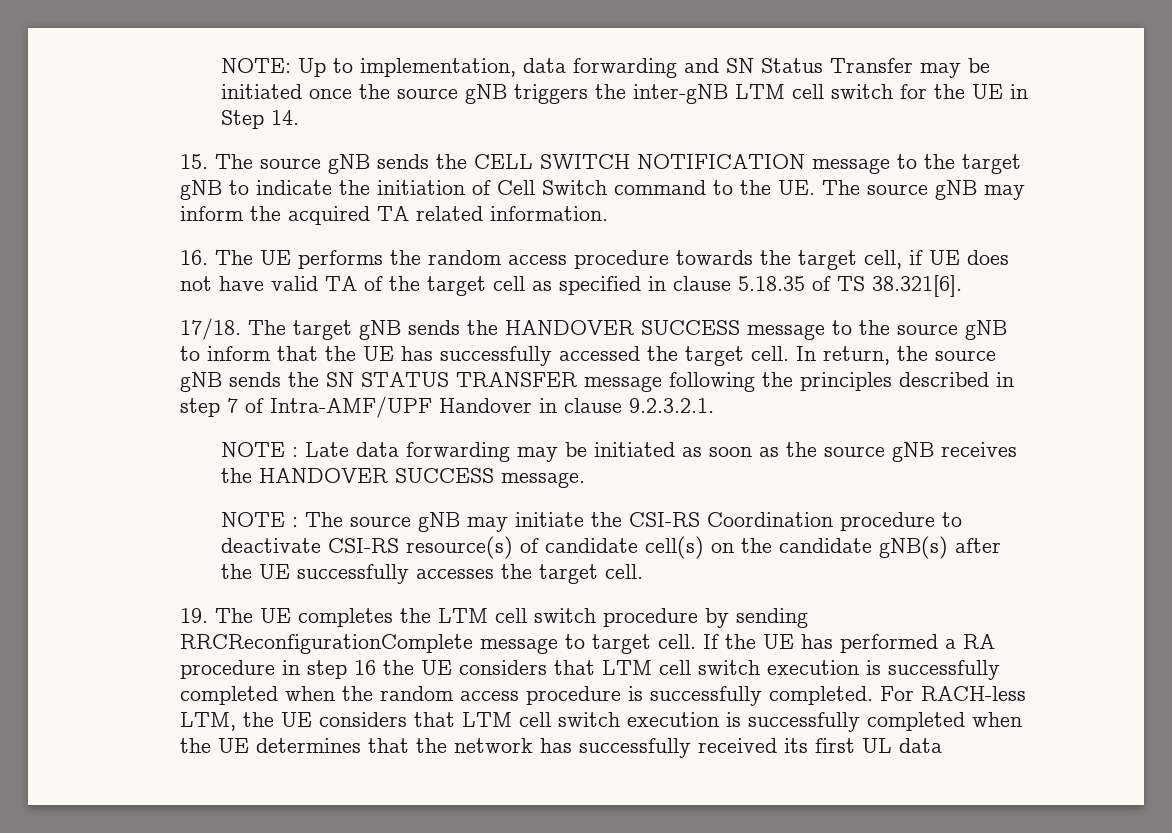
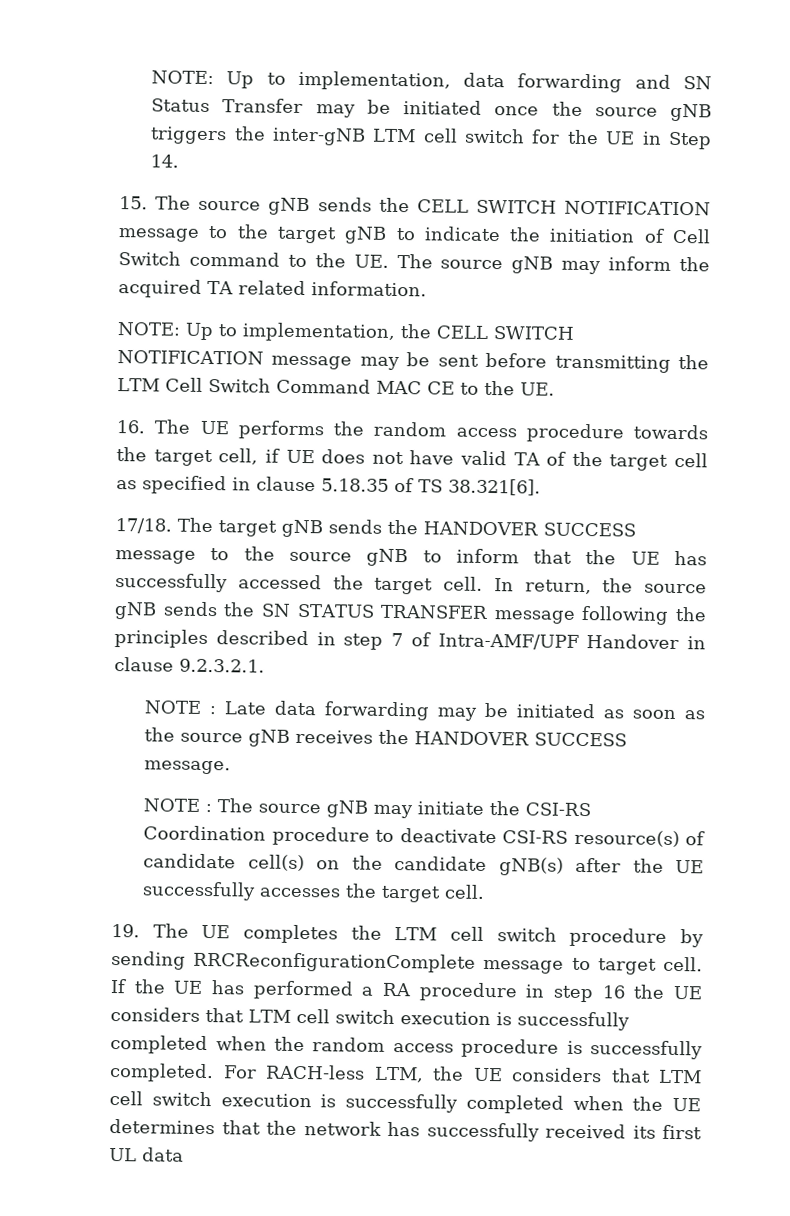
(609, 213) none -> [117,322,576,342] [117,350,709,373] [117,377,556,396] // NOTE: Up to implementation, the CELL SWITCH NOTIFICATION message may be sent before transmitting the LTM Cell Switch Command MAC CE to the UE.

